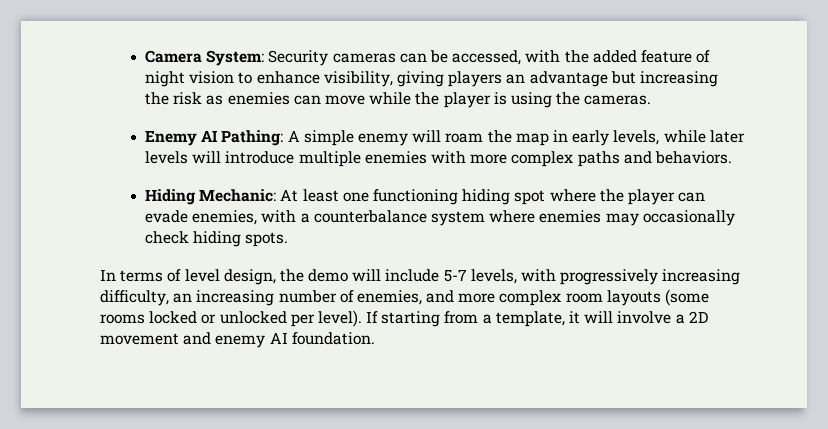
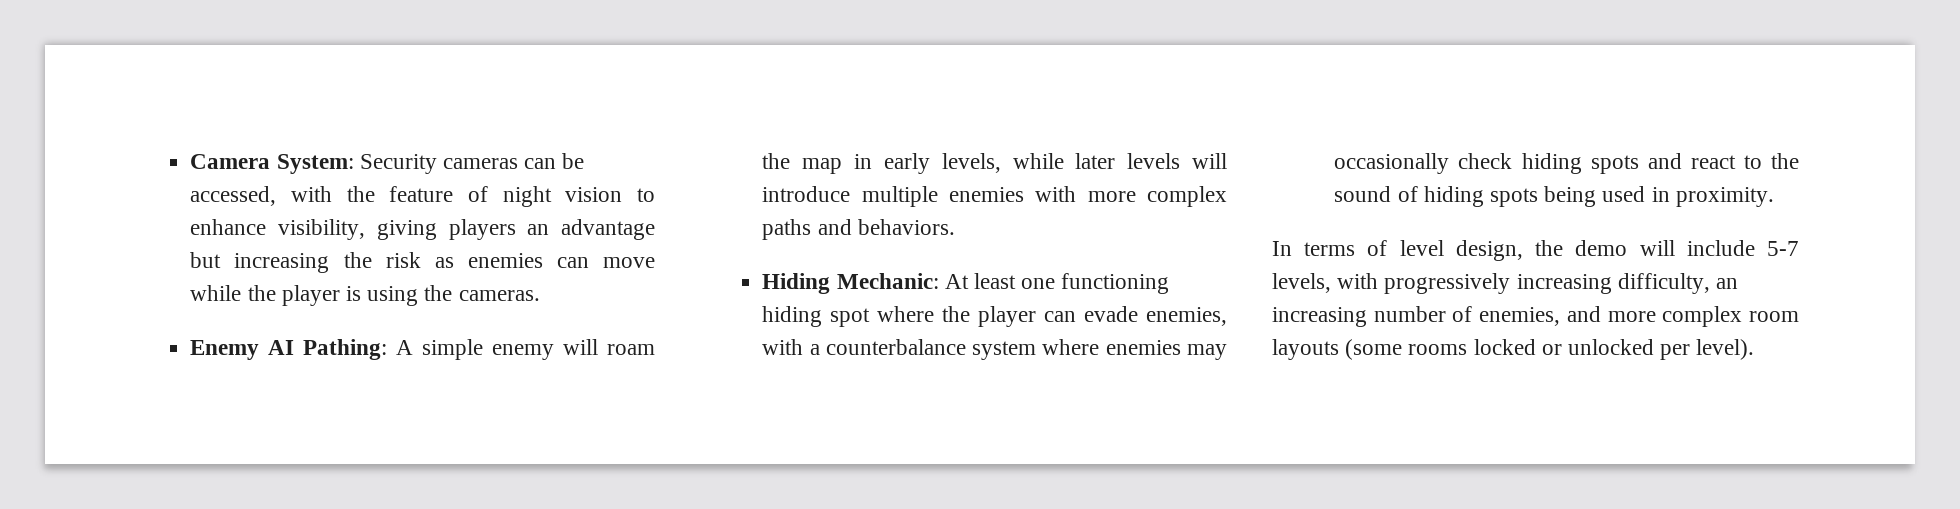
[592,50,637,63] added -> (375, 194) none
[245,232,289,247] spots. -> [1590,153,1799,174] [1334,186,1774,207] spots and react to the sound of hiding spots being used in proximity.
[366,311,708,327] [100,332,375,348] If starting from a template, it will involve a 2D movement and enemy AI foundation. -> (1755, 349) none

